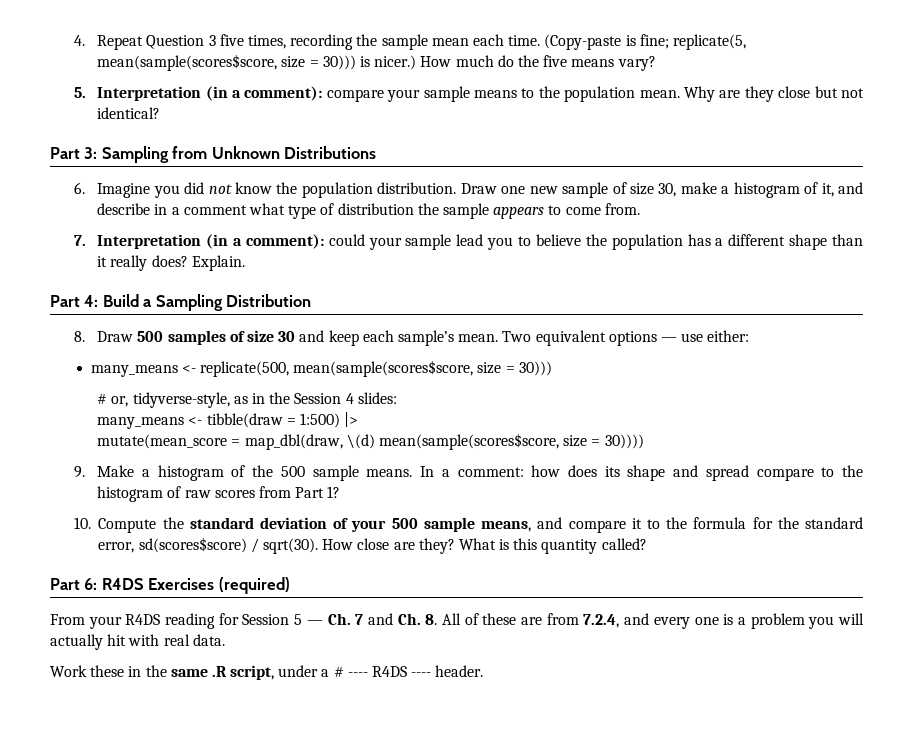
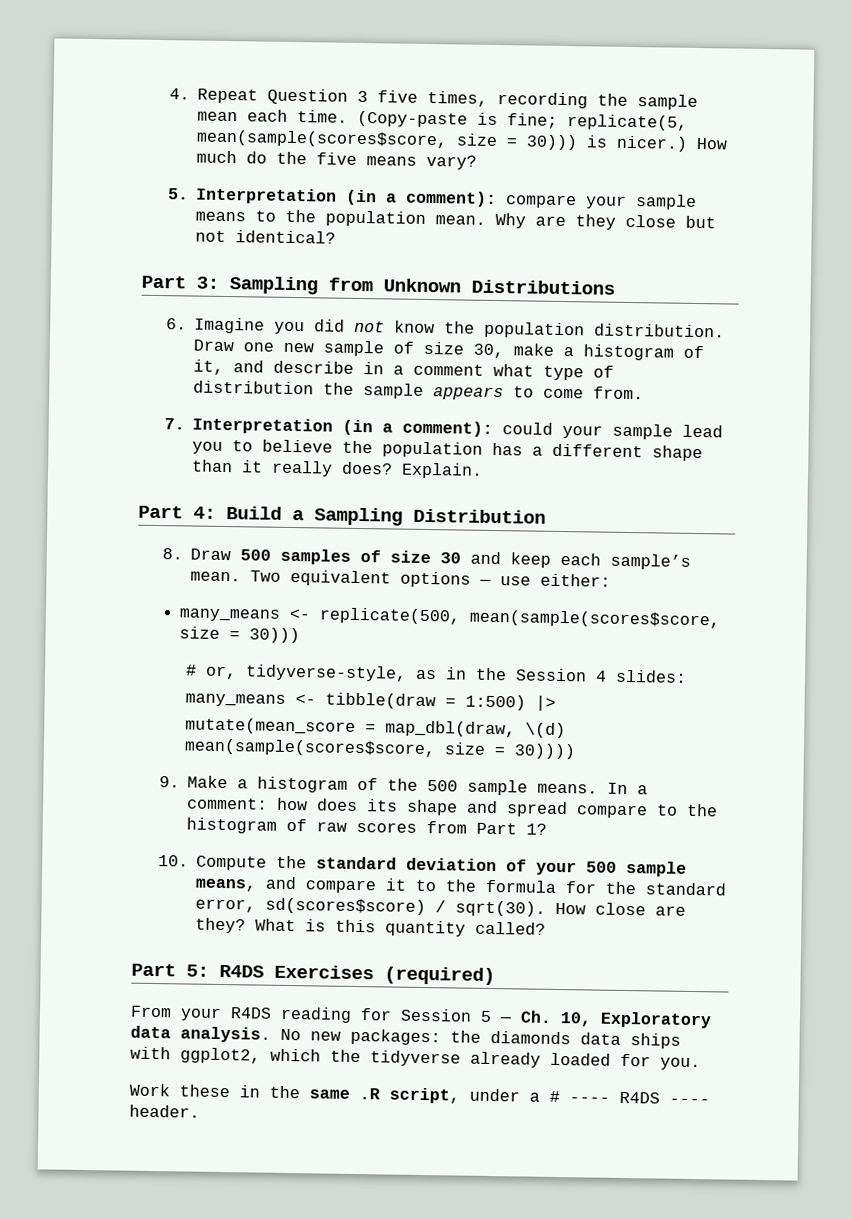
[84,578,98,590] 6: -> [186,964,209,977] 5:
[355,613,865,629] [50,634,225,650] 7 and Ch. 8. All of these are from 7.2.4, and every one is a problem you will actually hit with real data. -> [560,1011,712,1029] [130,1025,681,1049] [130,1046,701,1071] 10, Exploratory data analysis. No new packages: the diamonds data ships with ggplot2, which the tidyverse already loaded for you.

